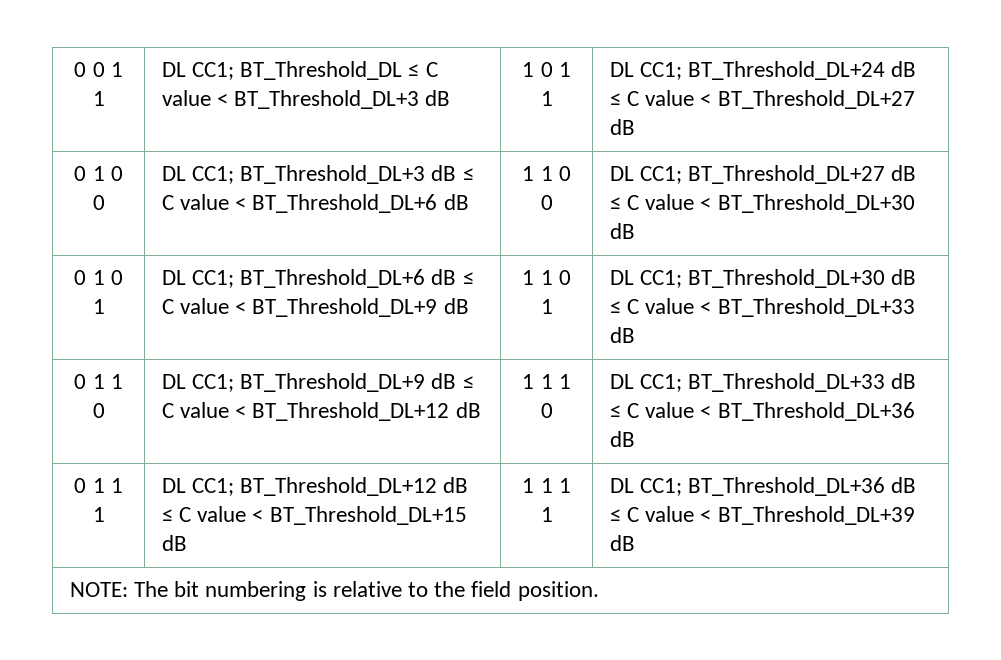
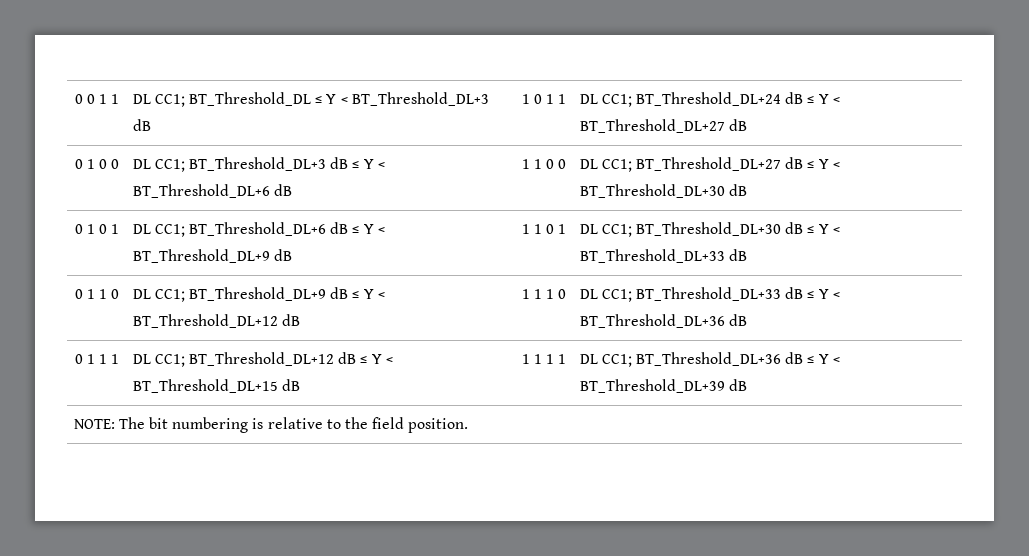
[425,62,438,77] [161,90,211,106] C value -> [326,94,337,104] Y
[626,90,695,106] C value -> [818,94,829,104] Y
[161,194,229,210] C value -> [363,159,374,169] Y
[626,194,695,210] C value -> [818,159,829,169] Y
[161,298,229,314] C value -> [363,224,374,234] Y
[626,298,695,314] C value -> [818,224,829,234] Y
[161,402,229,418] C value -> [363,289,374,299] Y
[626,402,695,418] C value -> [818,289,829,299] Y
[178,506,247,522] C value -> [371,354,382,364] Y
[626,506,695,522] C value -> [818,354,829,364] Y

